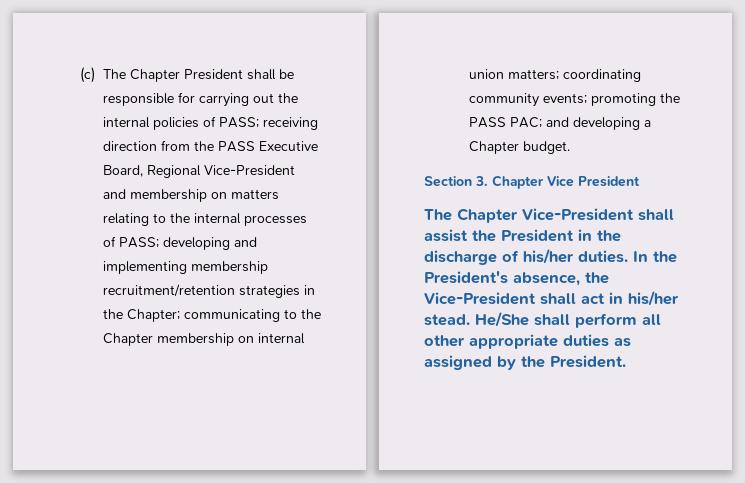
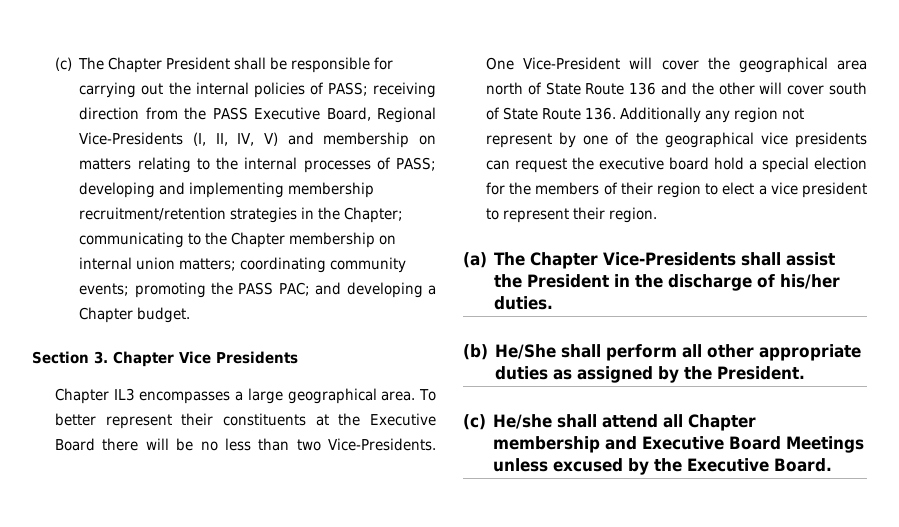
[203,165,295,176] Vice-President -> [79,132,278,146] Vice-Presidents (I, II, IV, V)
[578,176,640,187] [424,208,634,223] President // The Chapter Vice-President -> [216,351,298,364] [55,388,437,404] [55,413,436,429] [55,438,436,451] [486,57,867,73] [486,82,867,95] [486,107,805,123] [486,132,867,148] [486,157,867,173] [486,182,867,198] [486,207,658,223] [463,252,737,269] Presidents // Chapter IL3 encompasses a large geographical area. To better represent their constituents at the Executive Board there will be no less than two Vice-Presidents. One Vice-President will cover the geographical area north of State Route 136 and the other will cover south of State Route 136. Additionally any region not represent by one of the geographical vice presidents can request the executive board hold a special election for the members of their region to elect a vice president to represent their region. // (a) The Chapter Vice-Presidents
[633,251,677,263] [424,271,609,286] [424,290,679,306] [424,314,470,326] In the President's absence, the Vice-President shall act in his/her stead. -> [463,344,488,360] // (b)
(626, 361) none -> [463,414,757,431] [493,436,865,453] [493,458,833,475] // (c) He/she shall attend all Chapter membership and Executive Board Meetings unless excused by the Executive Board.

